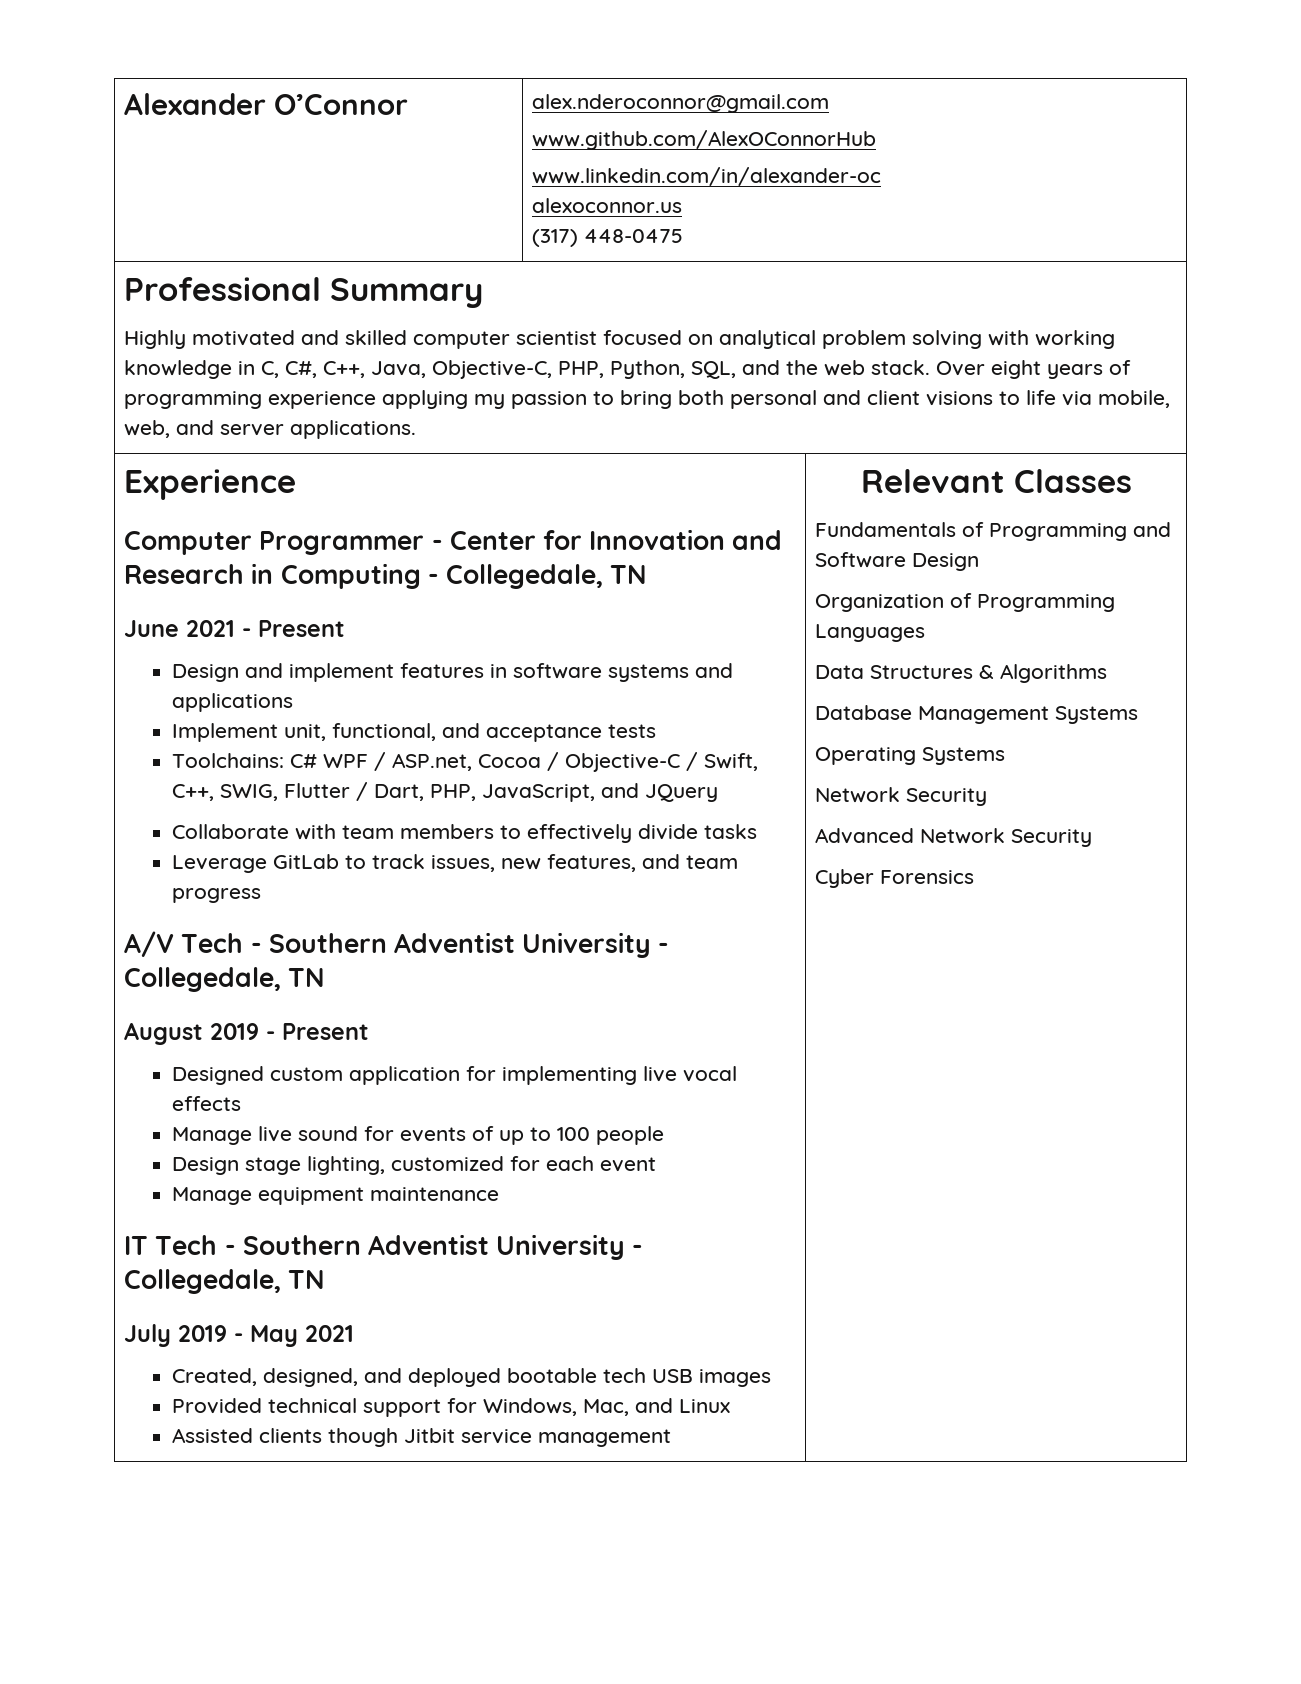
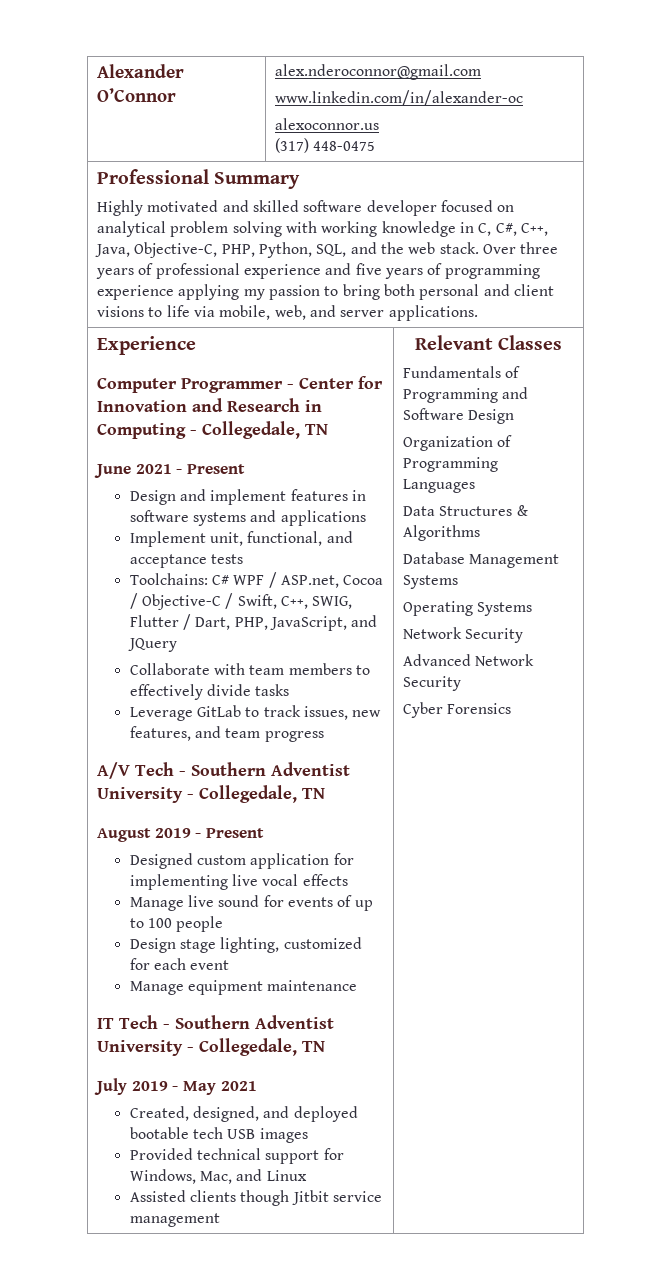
[532,130,877,150] // www.github.com/AlexOConnorHub -> (482, 72) none
[413,331,598,349] computer scientist -> [303,200,437,216] software developer
[991,360,1042,379] eight -> [520,242,559,254] [96,263,382,279] three years of professional experience and five

